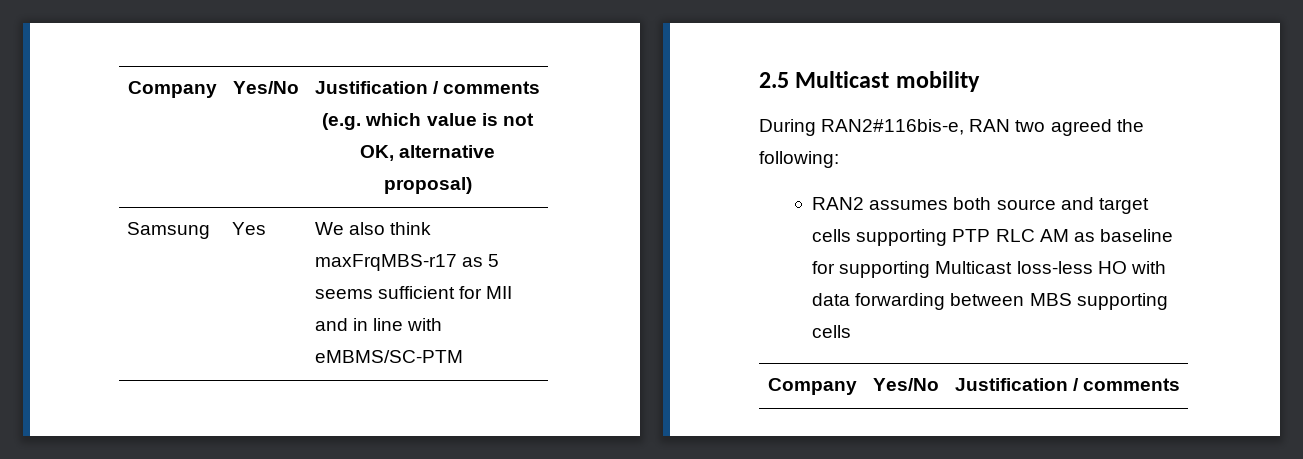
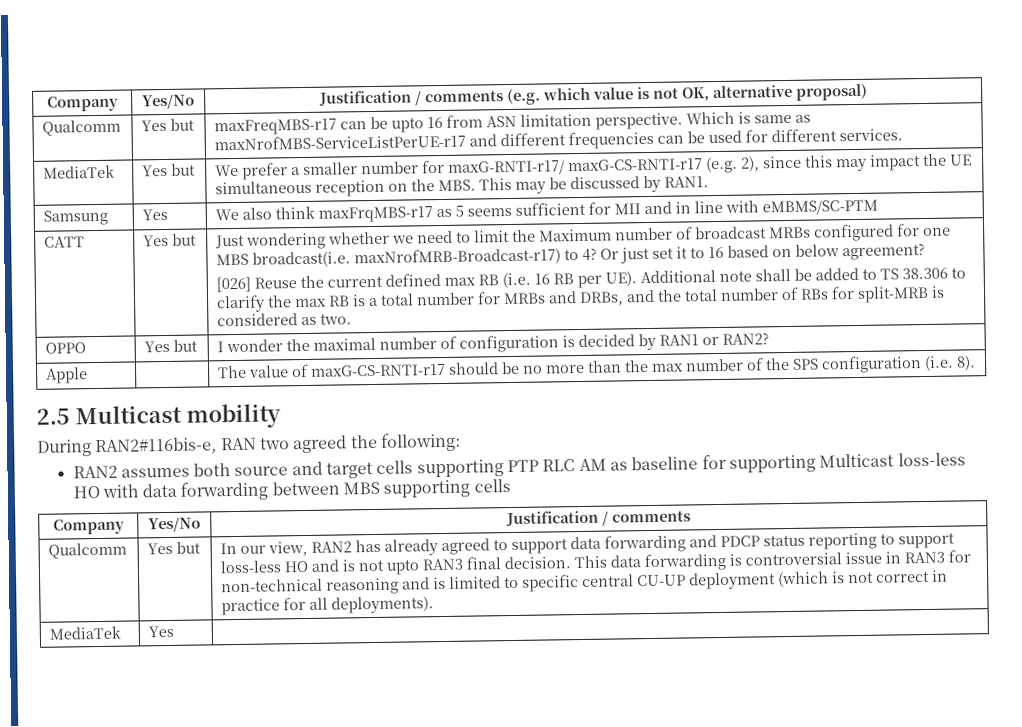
(472, 185) none -> [42,119,122,136] [141,118,196,132] [214,111,812,136] [214,128,904,151] [43,164,116,179] [142,163,197,177] [215,153,973,180] [215,175,710,197] // Qualcomm | Yes but | maxFreqMBS-r17 can be upto 16 from ASN limitation perspective. Which is same as maxNrofMBS-ServiceListPerUE-r17 and different frequencies can be used for different services. // MediaTek | Yes but | We prefer a smaller number for maxG-RNTI-r17/ maxG-CS-RNTI-r17 (e.g. 2), since this may impact the UE simultaneous reception on the MBS. This may be discussed by RAN1.
(463, 356) none -> [44,236,86,248] [143,233,198,247] [215,223,952,250] [216,242,926,268] [216,267,967,293] [216,285,946,313] [217,313,353,327] [45,342,87,354] [144,339,199,353] [217,332,770,353] [46,367,89,384] [218,355,977,379] // CATT | Yes but | Just wondering whether we need to limit the Maximum number of broadcast MRBs configured for one MBS broadcast(i.e. maxNrofMRB-Broadcast-r17) to 4? Or just set it to 16 based on below agreement? // [026] Reuse the current defined max RB (i.e. 16 RB per UE). Additional note shall be added to TS 38.306 to clarify the max RB is a total number for MRBs and DRBs, and the total number of RBs for split-MRB is considered as two. // OPPO | Yes but | I wonder the maximal number of configuration is decided by RAN1 or RAN2? // Apple | | The value of maxG-CS-RNTI-r17 should be no more than the max number of the SPS configuration (i.e. 8).
(1181, 384) none -> [48,542,128,559] [147,541,202,555] [220,532,956,557] [220,549,972,575] [221,569,949,595] [221,596,435,616] [49,625,122,640] [148,625,175,638] // Qualcomm | Yes but | In our view, RAN2 has already agreed to support data forwarding and PDCP status reporting to support loss-less HO and is not upto RAN3 final decision. This data forwarding is controversial issue in RAN3 for non-technical reasoning and is limited to specific central CU-UP deployment (which is not correct in practice for all deployments). // MediaTek | Yes |

